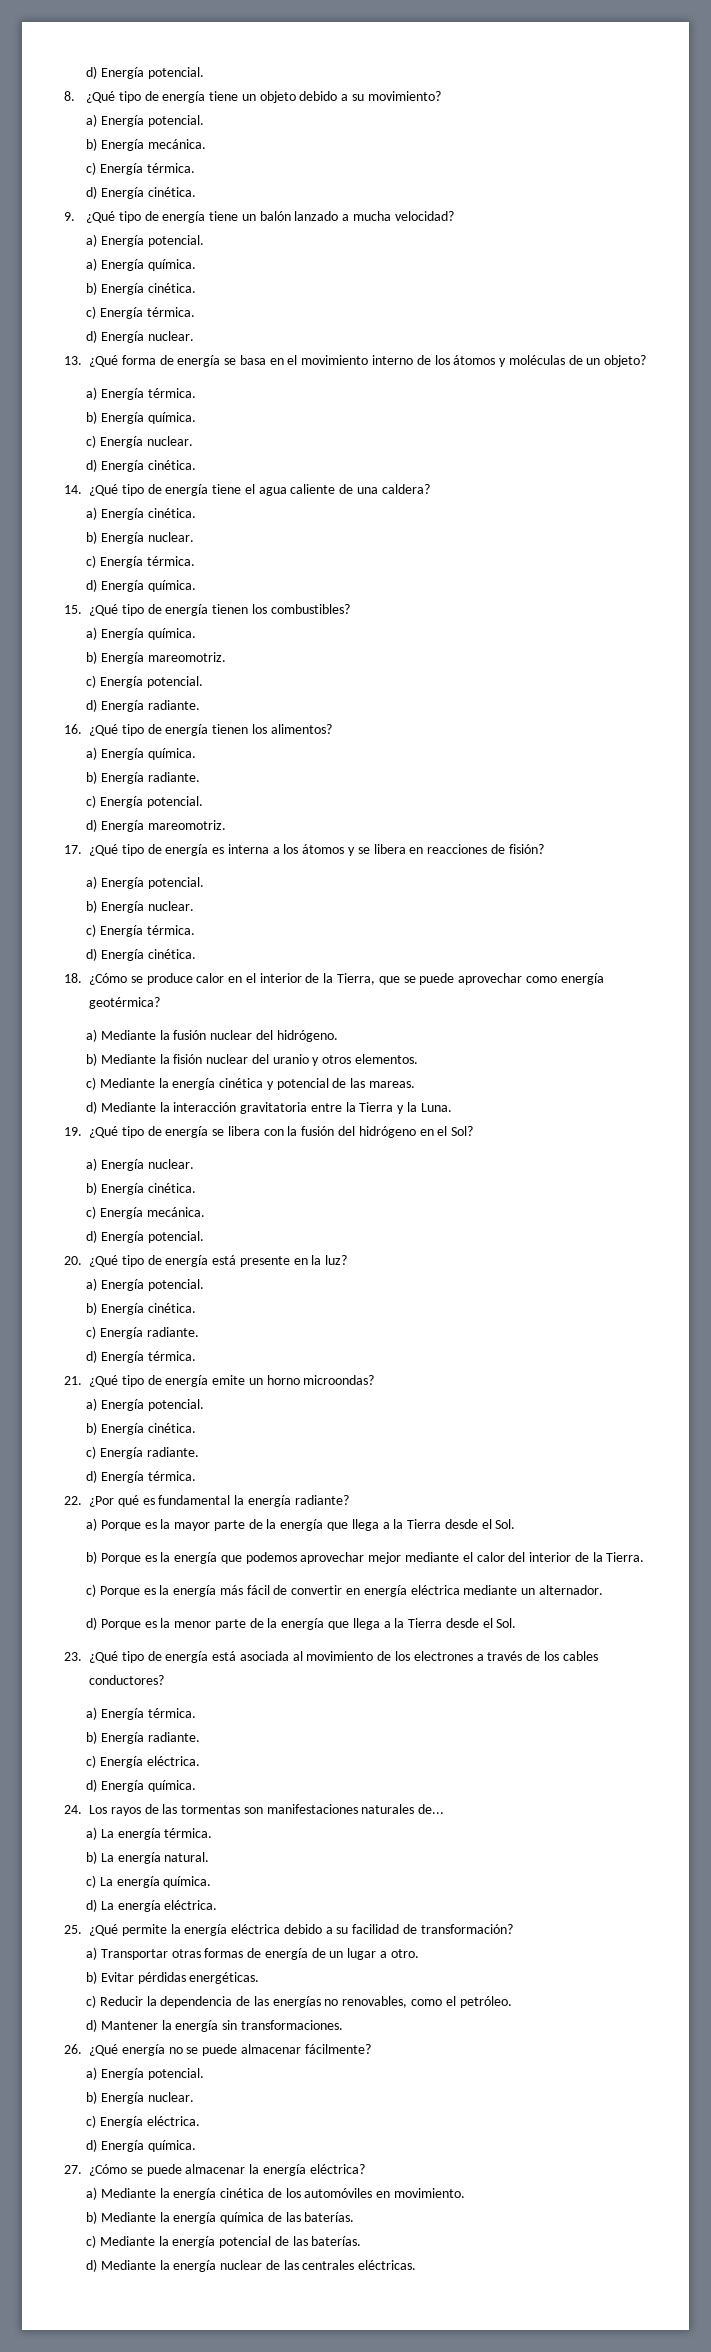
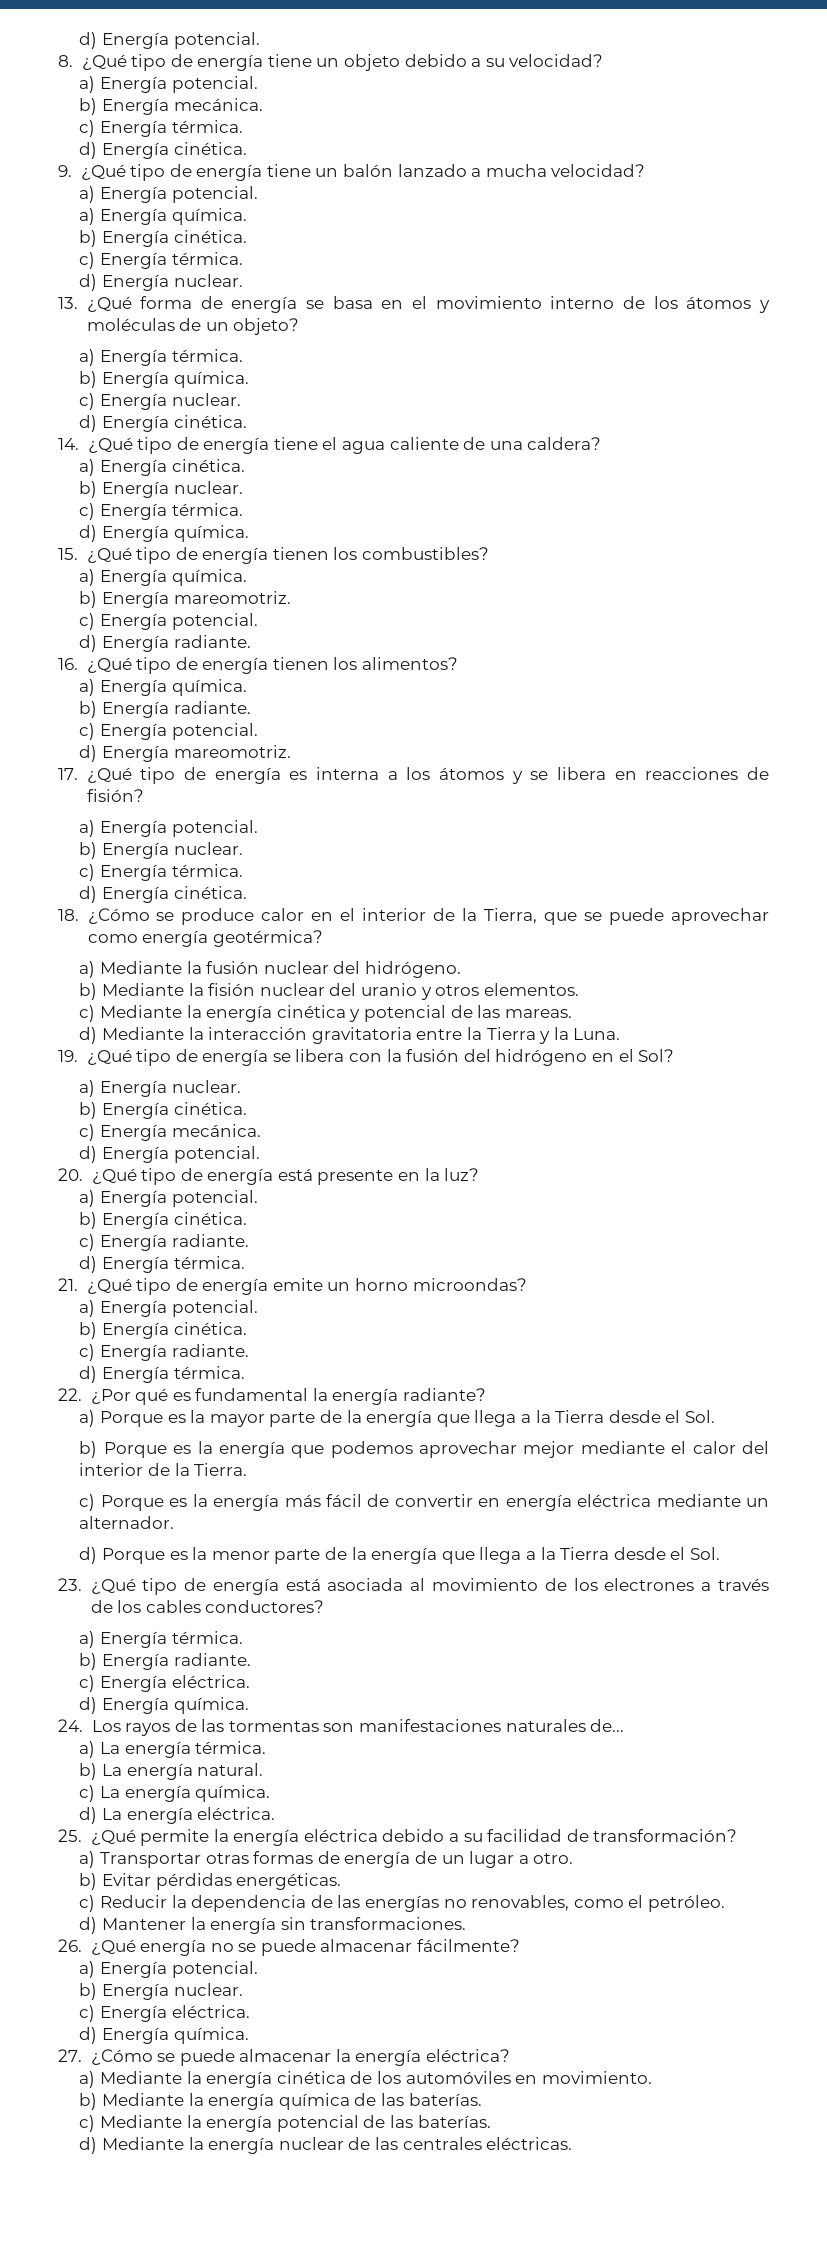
[367,91,441,101] movimiento? -> [509,54,604,67] velocidad?

